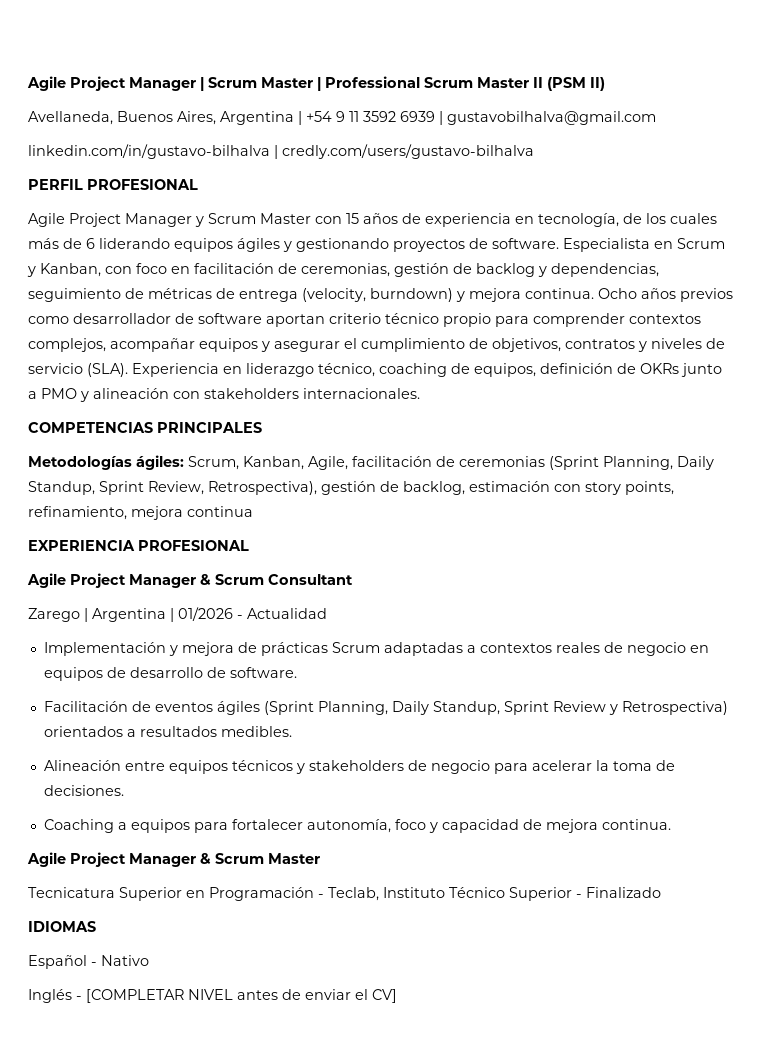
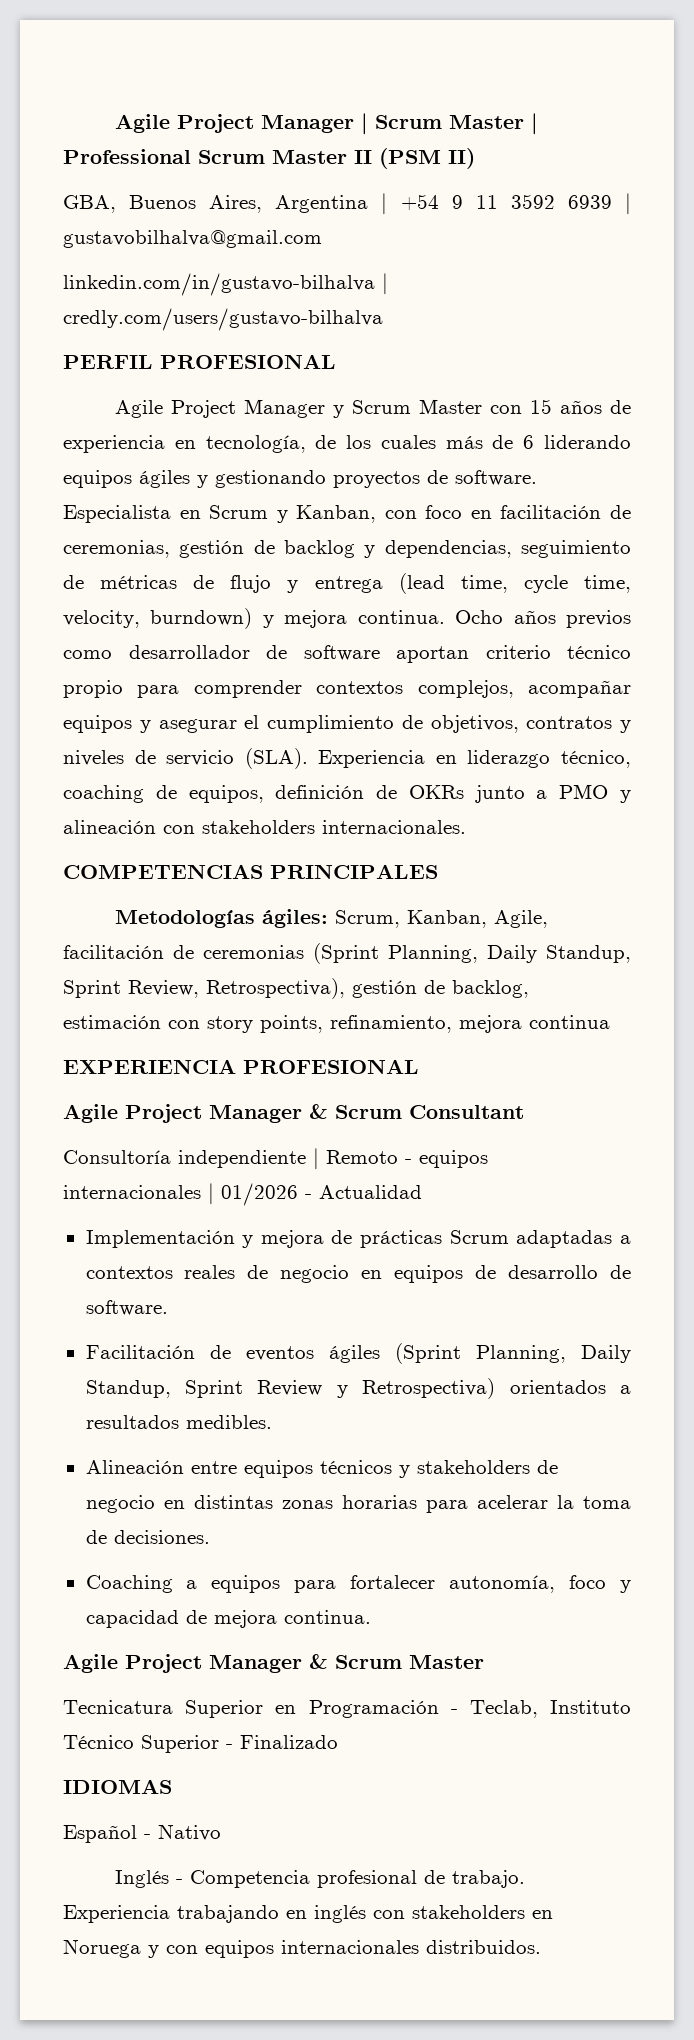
[28,111,113,125] Avellaneda, -> [63,195,116,213] GBA,
[239,288,366,302] entrega (velocity, -> [230,573,631,594] [63,610,140,628] flujo y entrega (lead time, cycle time, velocity,
[28,608,166,622] Zarego | Argentina -> [63,1148,488,1170] [63,1185,201,1199] Consultoría independiente | Remoto - equipos internacionales
(490, 767) none -> [163,1495,417,1509] en distintas zonas horarias
[86,989,397,1003] [COMPLETAR NIVEL antes de enviar el CV] -> [189,1870,525,1888] [63,1905,553,1923] [63,1939,541,1958] Competencia profesional de trabajo. Experiencia trabajando en inglés con stakeholders en Noruega y con equipos internacionales distribuidos.

